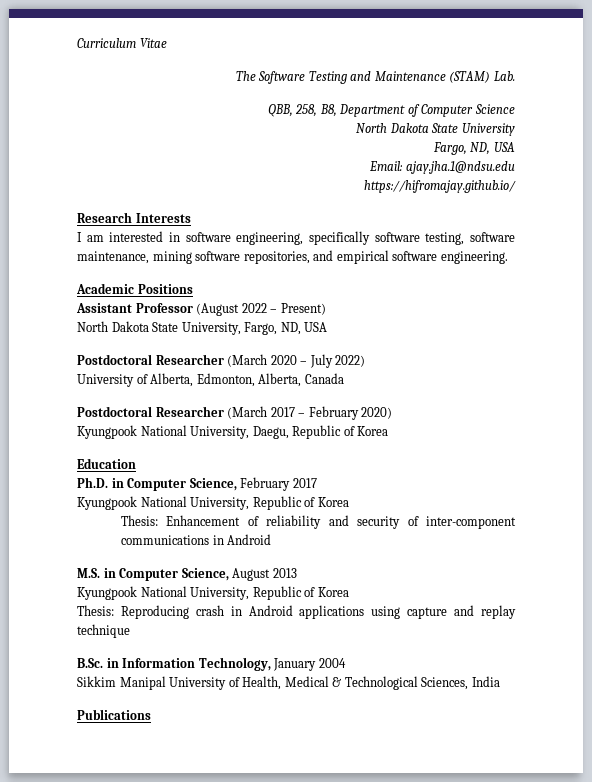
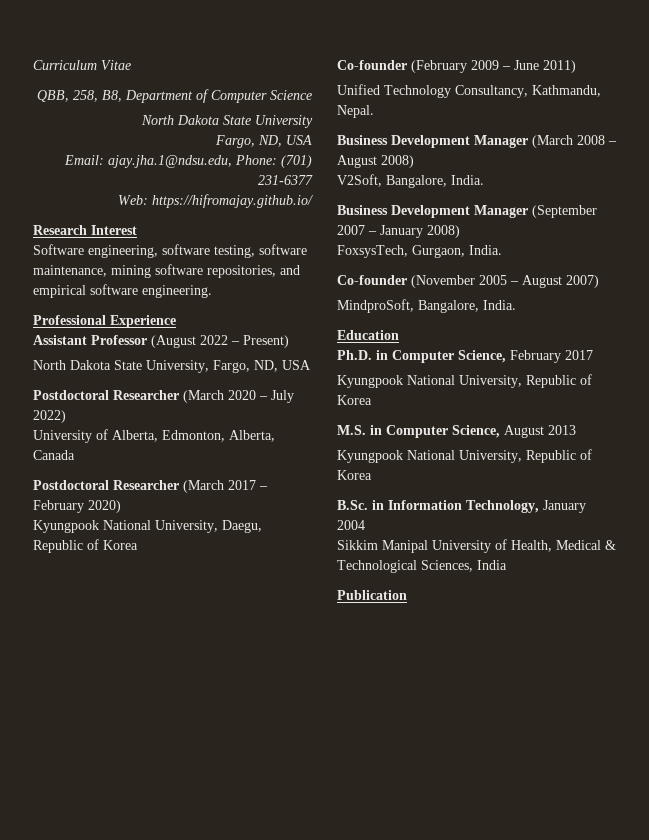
[235,71,515,84] // The Software Testing and Maintenance (STAM) Lab. -> (131, 65) none
[406,161,515,174] [364,180,516,193] [77,212,191,223] [77,231,370,245] ajay.jha.1@ndsu.edu // https://hifromajay.github.io/ // Research Interests // I am interested in software engineering, specifically -> [108,155,312,168] [258,175,313,185] [118,194,313,208] [33,225,137,235] [33,244,158,258] ajay.jha.1@ndsu.edu, Phone: (701) 231-6377 // Web: https://hifromajay.github.io/ // Research Interest // Software engineering,
[76,283,193,294] Academic Positions -> [33,315,176,328] Professional Experience
(389, 431) none -> [337,60,576,73] [337,84,601,98] [337,105,374,118] [337,135,617,148] [337,155,414,168] [337,174,484,188] [337,205,597,218] [337,225,460,238] [337,245,502,258] [337,275,599,288] [337,299,516,313] // Co-founder (February 2009 – June 2011) // Unified Technology Consultancy, Kathmandu, Nepal. // Business Development Manager (March 2008 – August 2008) // V2Soft, Bangalore, India. // Business Development Manager (September 2007 – January 2008) // FoxsysTech, Gurgaon, India. // Co-founder (November 2005 – August 2007) // MindproSoft, Bangalore, India.
[121,515,516,529] [121,534,272,545] // Thesis: Enhancement of reliability and security of inter-component communications in Android -> (372, 400) none
[77,605,517,619] [77,624,130,638] // Thesis: Reproducing crash in Android applications using capture and replay technique -> (372, 475) none
[77,709,151,720] Publications -> [337,590,407,600] Publication

